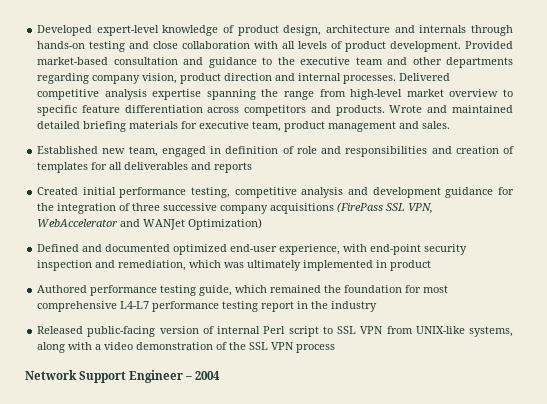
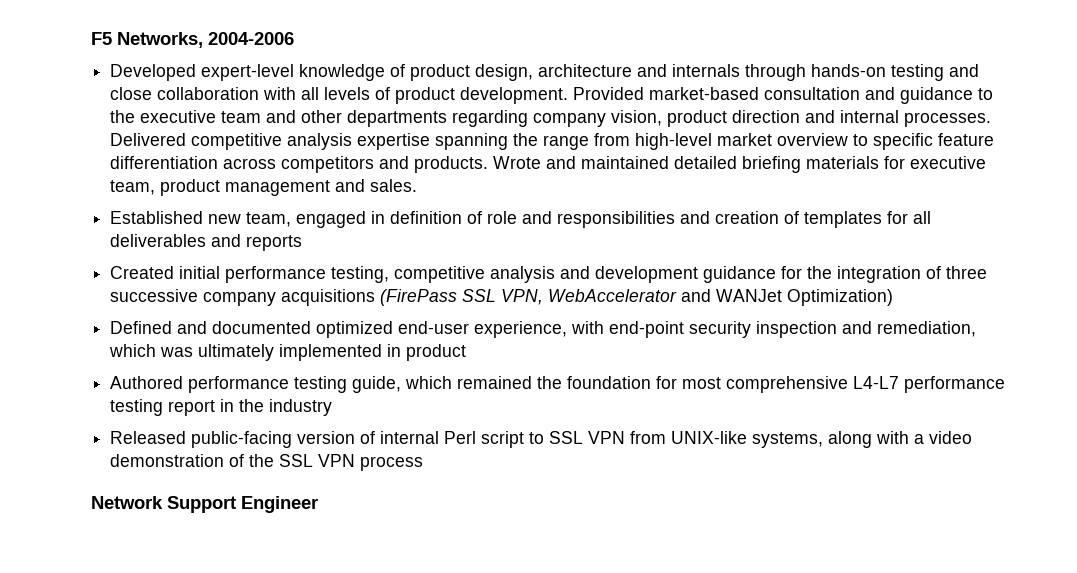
(37, 30) none -> [91,32,294,48] F5 Networks, 2004-2006 //
[185,371,221,380] – 2004 -> (318, 504) none

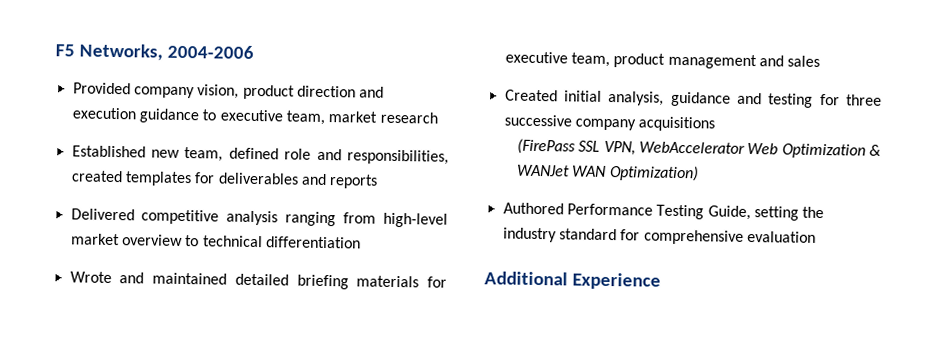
[110,64,980,81] [110,87,994,104] [110,110,529,127] Developed expert-level knowledge of product design, architecture and internals through hands-on testing and close collaboration with all levels of product development. Provided market-based consultation and guidance to the executive team and other departments regarding -> [72,82,131,95] Provided
[840,110,992,127] [110,133,590,150] internal processes. Delivered competitive analysis expertise spanning the range -> [71,107,438,125] [71,145,449,165] [70,170,379,189] [70,208,337,227] execution guidance to executive team, market research // Established new team, defined role and responsibilities, created templates for deliverables and reports // Delivered competitive analysis ranging
[873,133,995,150] specific feature -> [202,235,263,248] technical
[223,156,489,173] across competitors and products. -> (361, 242) //
[370,179,418,192] [110,211,932,228] [110,234,303,251] [110,266,942,283] sales. // Established new team, engaged in definition of role and responsibilities and creation of templates for all deliverables and reports // Created initial performance testing, competitive analysis and development guidance for the integration of -> [787,55,821,67] [504,89,840,108] sales // Created initial analysis, guidance and testing for
(376, 297) none -> (716, 124) //
[681,289,894,306] [110,321,977,338] [109,344,467,361] [110,376,1006,393] [110,399,333,416] [110,431,973,448] [110,454,424,471] [91,496,318,513] and WANJet Optimization) // Defined and documented optimized end-user experience, with end-point security inspection and remediation, which was ultimately implemented in product // Authored performance testing guide, which remained the foundation for most comprehensive L4-L7 performance testing report in the industry // Released public-facing version of internal Perl script to SSL VPN from UNIX-like systems, along with a video demonstration of the SSL VPN process // Network Support Engineer -> [747,142,881,159] [517,164,699,182] [502,202,825,221] [502,227,816,245] [484,271,661,290] Web Optimization & WANJet WAN Optimization) // Authored Performance Testing Guide, setting the industry standard for comprehensive evaluation // Additional Experience

